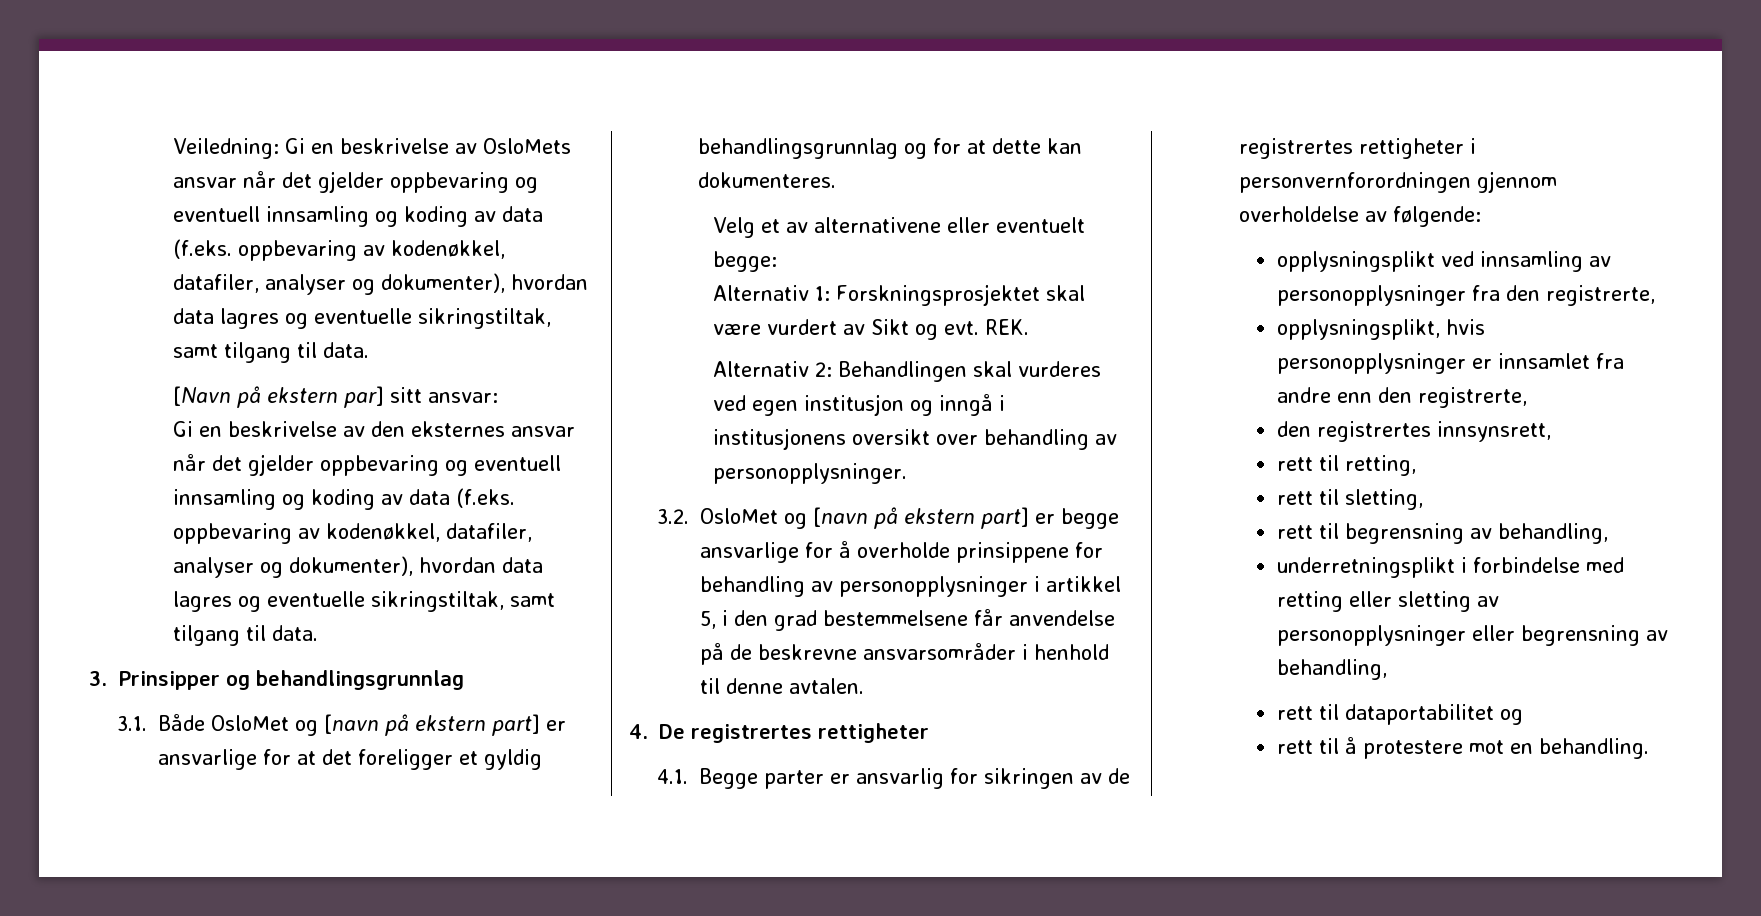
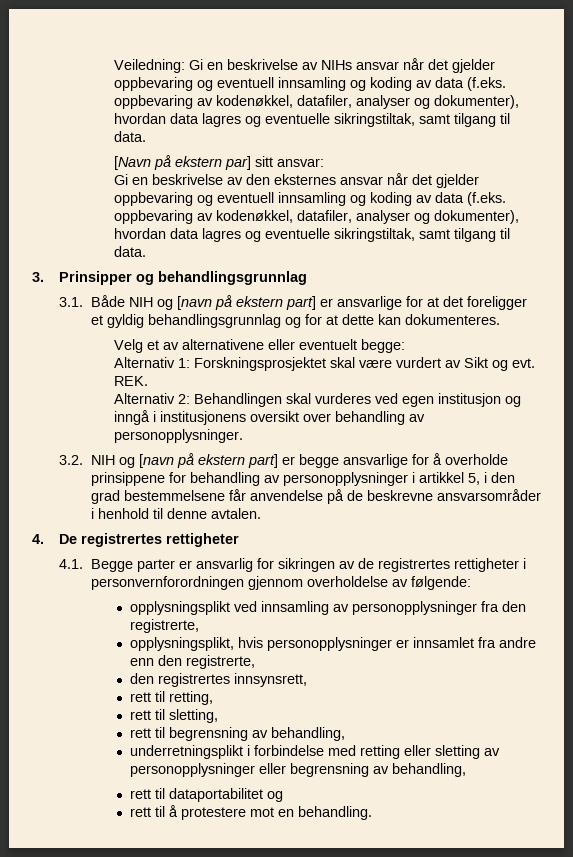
[482,138,571,154] OsloMets -> [321,60,353,70] NIHs
[210,715,289,731] OsloMet -> [128,297,153,307] NIH
[699,508,778,524] OsloMet -> [90,455,115,465] NIH

